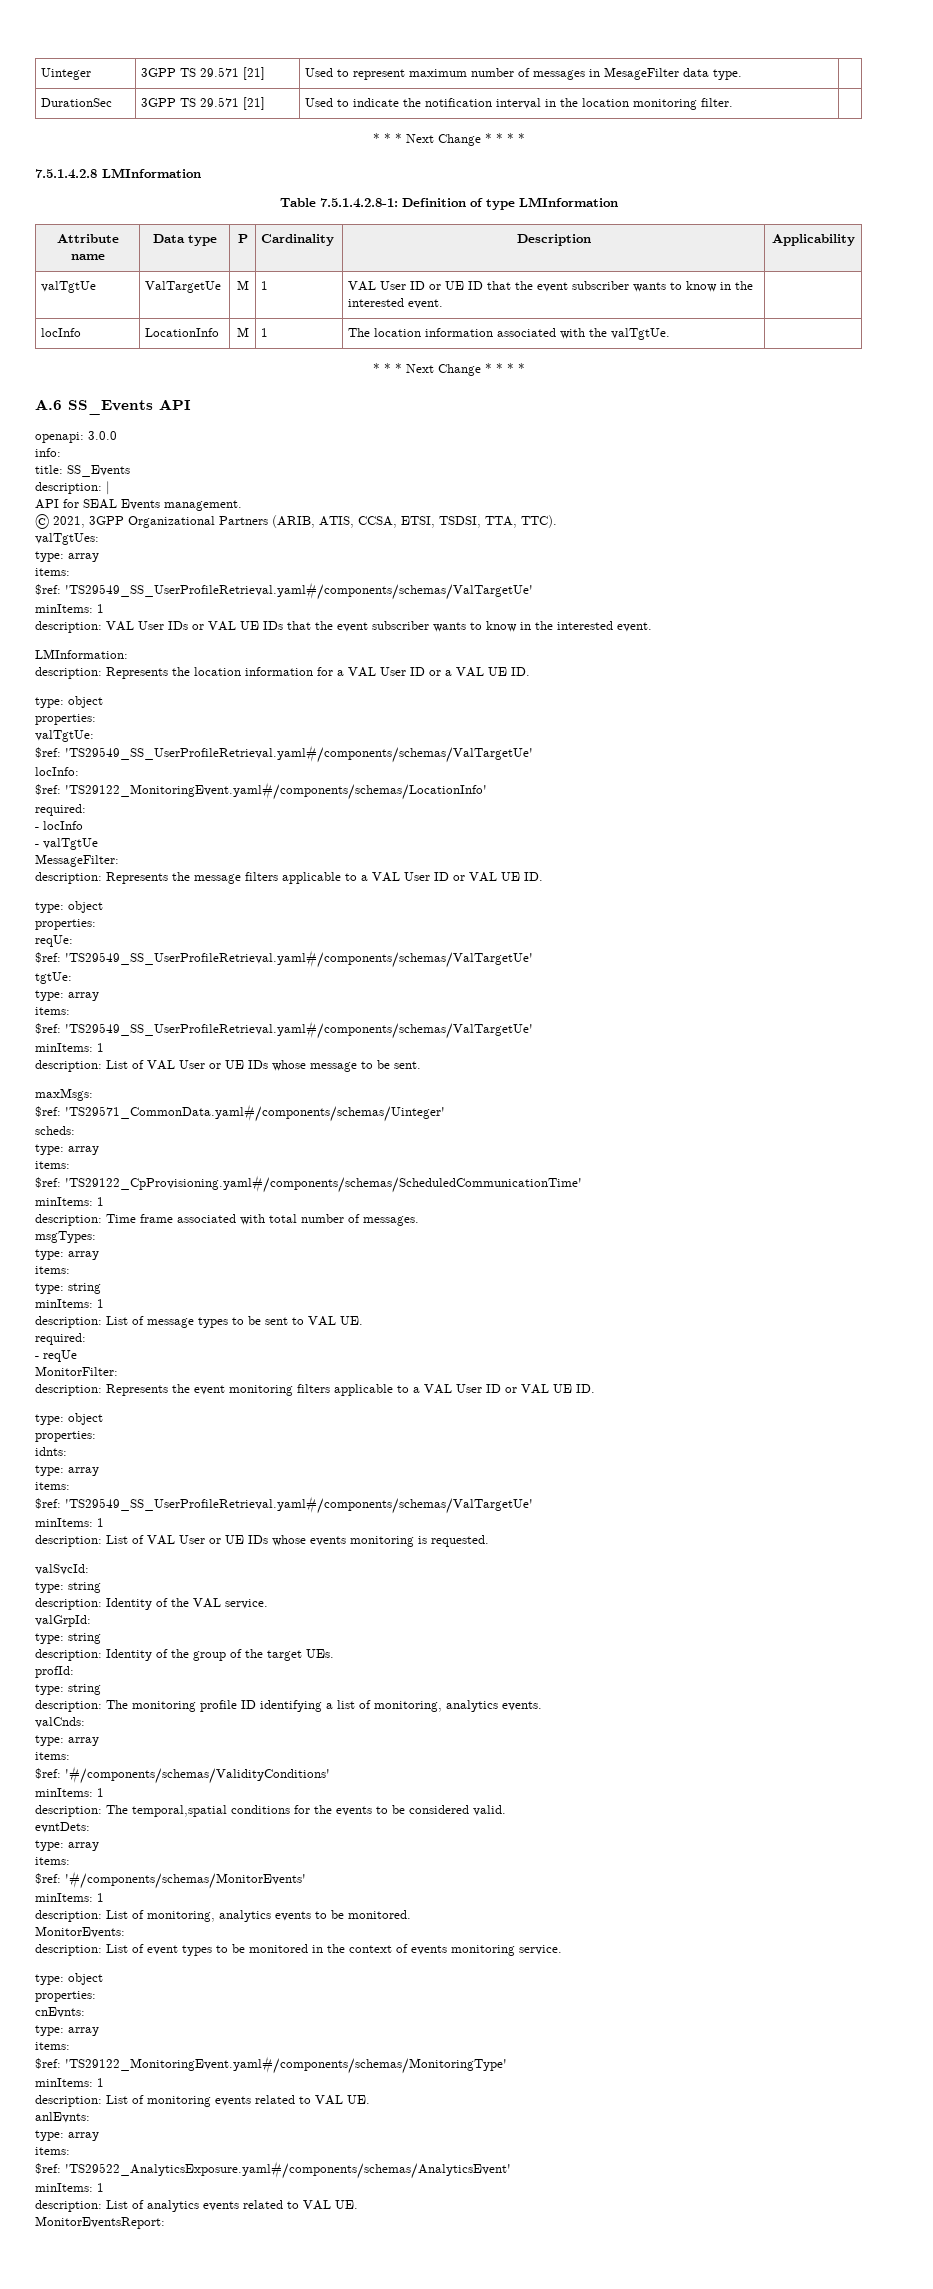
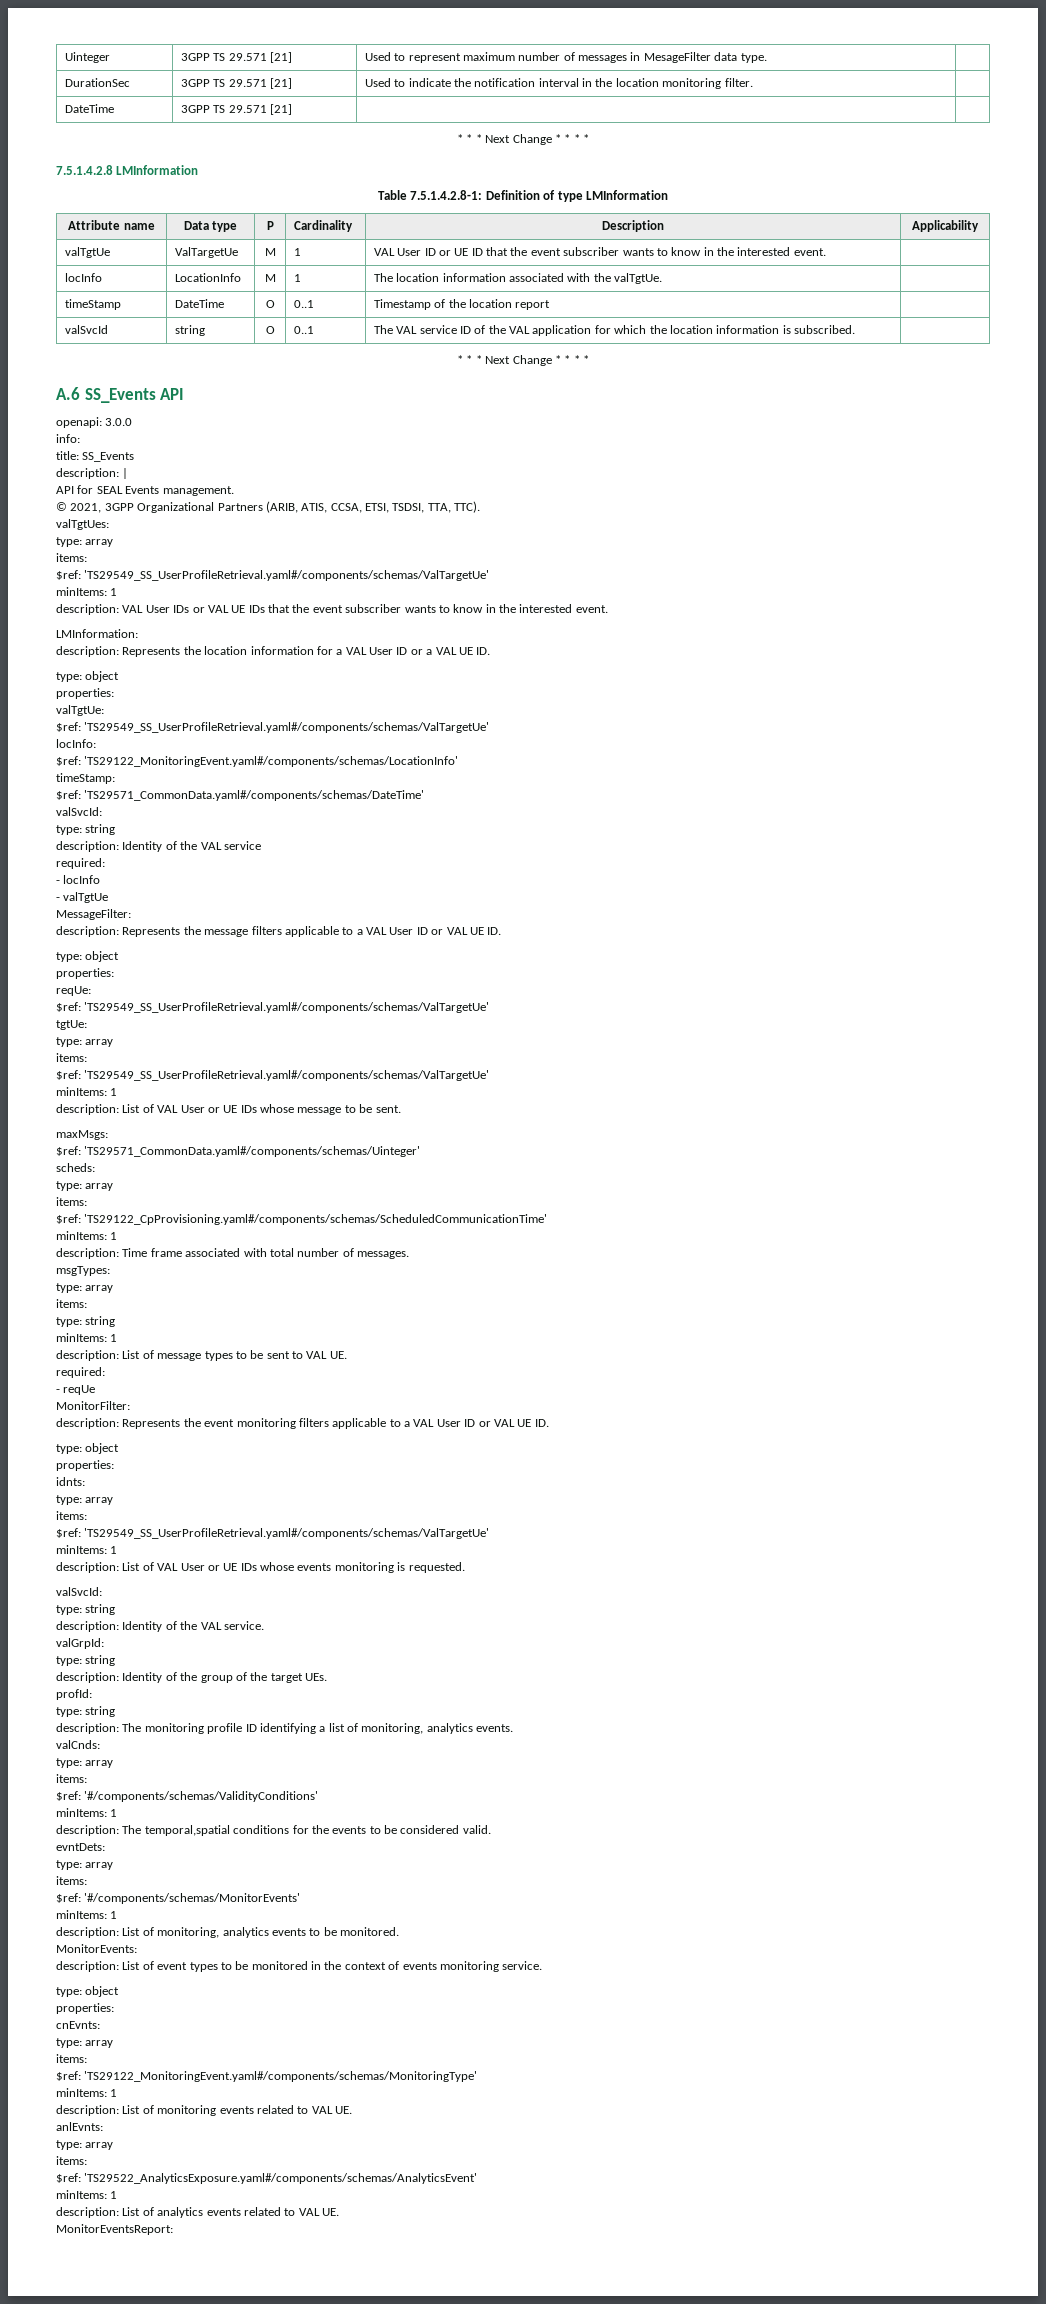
(734, 102) none -> [64,104,114,113] [180,104,292,115] // DateTime | 3GPP TS 29.571 [21] | |
(671, 334) none -> [64,299,121,310] [174,299,224,308] [265,300,275,308] [293,300,314,308] [373,299,551,310] [64,325,108,334] [174,325,205,336] [265,326,275,334] [293,326,314,334] [373,325,856,336] // timeStamp | DateTime | O | 0..1 | Timestamp of the location report | // valSvcId | string | O | 0..1 | The VAL service ID of the VAL application for which the location information is subscribed. |
(487, 791) none -> [56,773,115,784] [56,790,425,801] [56,807,102,816] [56,824,116,835] [56,841,261,852] // timeStamp: // $ref: 'TS29571_CommonData.yaml#/components/schemas/DateTime' // valSvcId: // type: string // description: Identity of the VAL service

